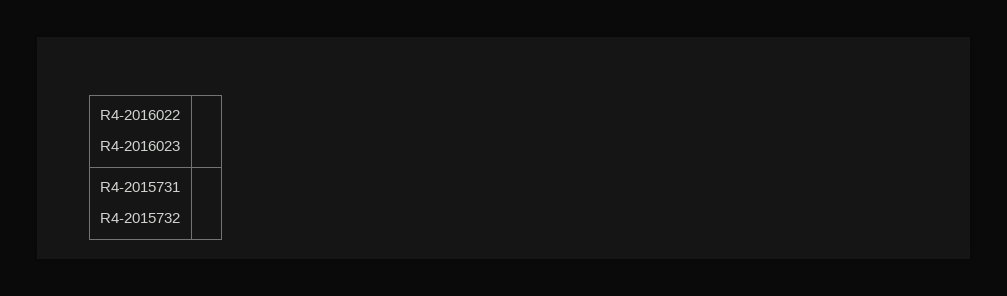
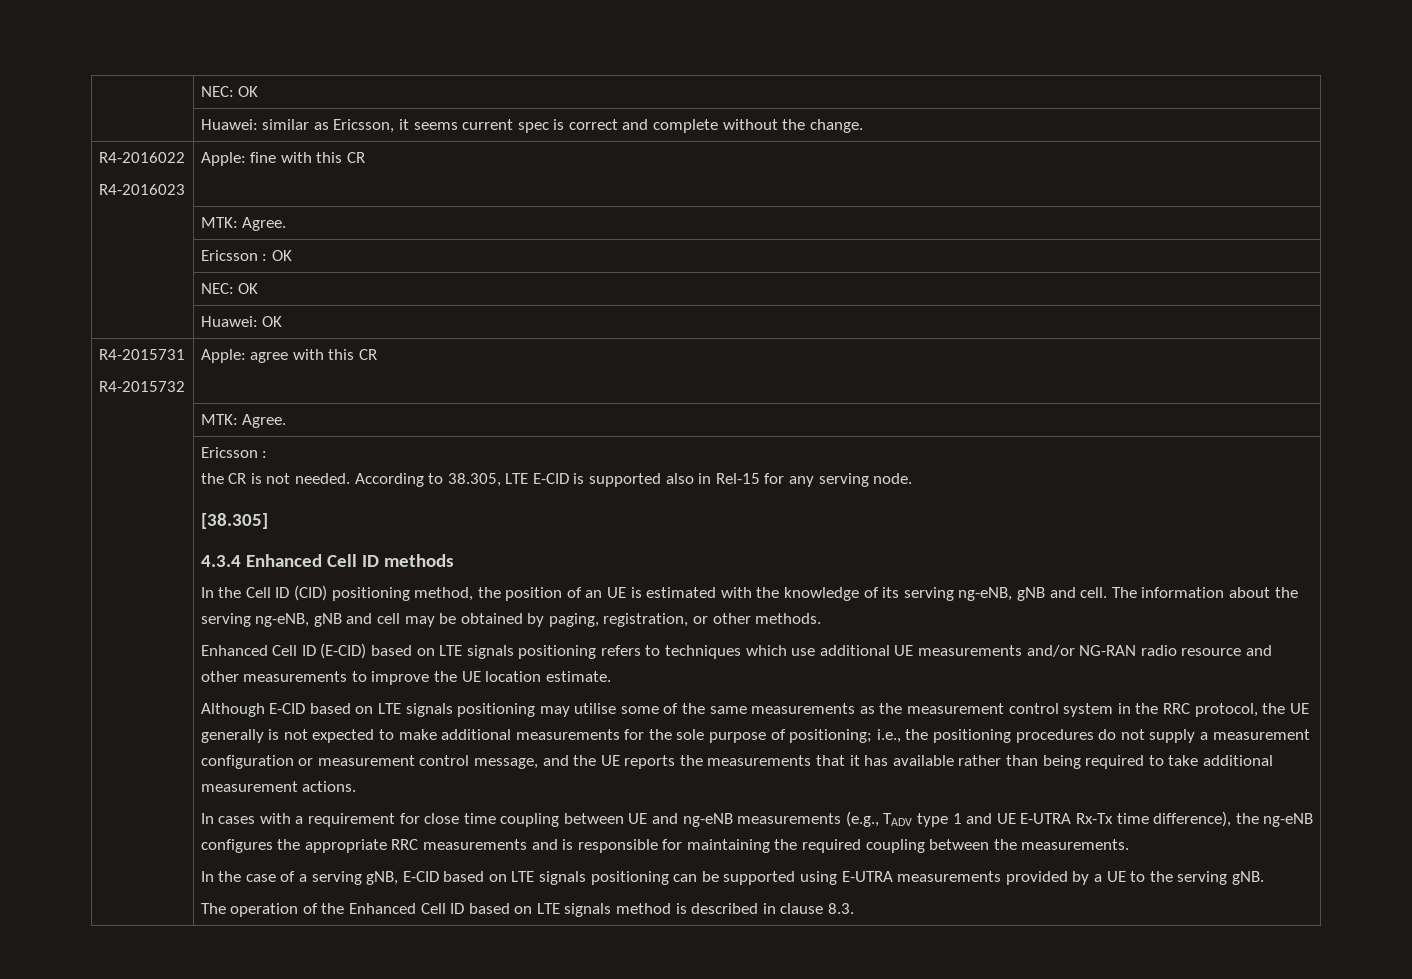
[99,110,180,120] [99,141,180,151] [99,182,180,192] [99,213,180,223] R4-2016022 // R4-2016023 | // R4-2015731 // R4-2015732 | -> [200,86,259,97] [200,119,863,133] [98,152,185,163] [98,184,185,195] [200,152,365,166] [200,217,287,231] [200,250,292,261] [200,283,259,294] [200,316,283,327] [98,349,185,360] [98,381,185,392] [200,349,377,363] [200,414,287,428] [200,447,268,458] [200,473,913,487] [200,513,268,529] [200,554,454,567] [200,585,1298,601] [200,613,822,627] [200,643,1272,659] [200,671,611,685] [200,703,1309,717] [200,729,1310,743] [200,755,1273,769] [200,781,357,792] [200,811,1314,827] [200,839,1130,853] [200,871,1264,885] [200,903,855,917] | NEC: OK // | Huawei: similar as Ericsson, it seems current spec is correct and complete without the change. // R4-2016022 // R4-2016023 | Apple: fine with this CR // | MTK: Agree. // | Ericsson : OK // | NEC: OK // | Huawei: OK // R4-2015731 // R4-2015732 | Apple: agree with this CR // | MTK: Agree. // | Ericsson : // the CR is not needed. According to 38.305, LTE E-CID is supported also in Rel-15 for any serving node. // [38.305] // 4.3.4 Enhanced Cell ID methods // In the Cell ID (CID) positioning method, the position of an UE is estimated with the knowledge of its serving ng-eNB, gNB and cell. The information about the serving ng-eNB, gNB and cell may be obtained by paging, registration, or other methods. // Enhanced Cell ID (E-CID) based on LTE signals positioning refers to techniques which use additional UE measurements and/or NG-RAN radio resource and other measurements to improve the UE location estimate. // Although E-CID based on LTE signals positioning may utilise some of the same measurements as the measurement control system in the RRC protocol, the UE generally is not expected to make additional measurements for the sole purpose of positioning; i.e., the positioning procedures do not supply a measurement configuration or measurement control message, and the UE reports the measurements that it has available rather than being required to take additional measurement actions. // In cases with a requirement for close time coupling between UE and ng-eNB measurements (e.g., TADV type 1 and UE E-UTRA Rx-Tx time difference), the ng-eNB configures the appropriate RRC measurements and is responsible for maintaining the required coupling between the measurements. // In the case of a serving gNB, E-CID based on LTE signals positioning can be supported using E-UTRA measurements provided by a UE to the serving gNB. // The operation of the Enhanced Cell ID based on LTE signals method is described in clause 8.3.

